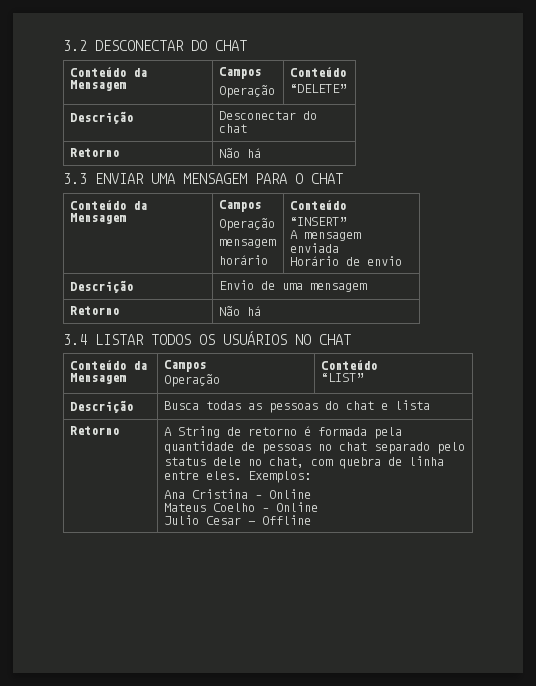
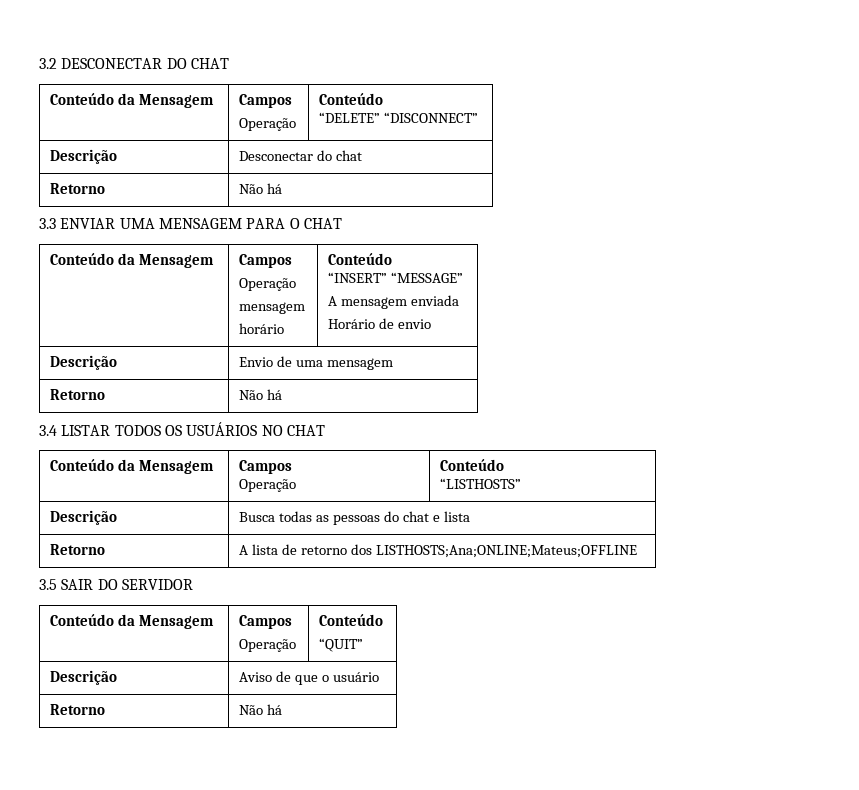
(348, 88) none -> [384,112,479,123] “DISCONNECT”
(348, 221) none -> [391,272,464,283] “MESSAGE”
[321,373,365,382] “LIST” -> [440,478,522,489] “LISTHOSTS”
[178,426,221,438] String -> [252,544,279,555] lista
[304,426,403,439] [164,441,466,454] [164,456,445,469] [164,471,312,483] [164,489,312,499] [164,502,319,512] [164,515,312,525] é formada pela quantidade de pessoas no chat separado pelo status dele no chat, com quebra de linha entre eles. Exemplos: // Ana Cristina – Online // Mateus Coelho – Online // Julio Cesar - Offline -> [351,544,638,558] [39,579,193,590] [50,614,215,629] [239,615,293,629] [239,639,297,652] [319,614,384,626] [319,638,364,652] [50,670,118,685] [239,671,380,685] [50,704,106,715] [239,704,283,715] dos LISTHOSTS;Ana;ONLINE;Mateus;OFFLINE // 3.5 SAIR DO SERVIDOR // Conteúdo da Mensagem | Campos // Operação | Conteúdo // “QUIT” // Descrição | Aviso de que o usuário // Retorno | Não há

